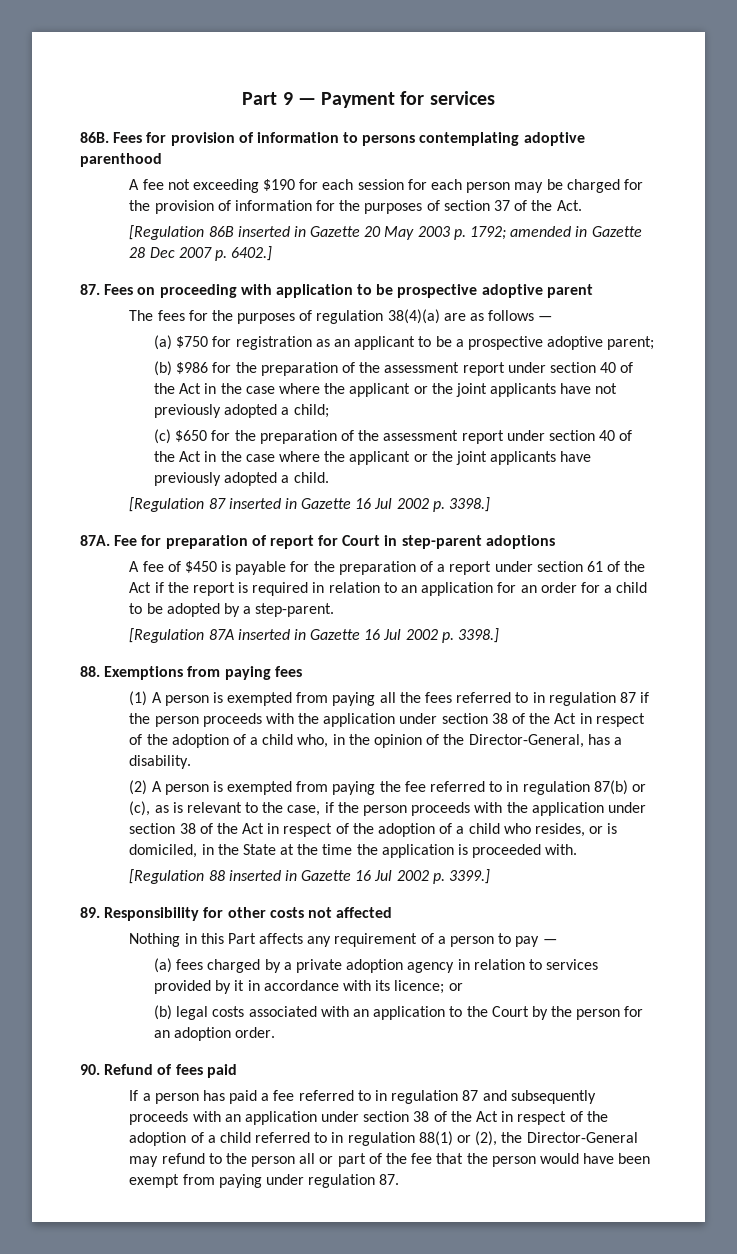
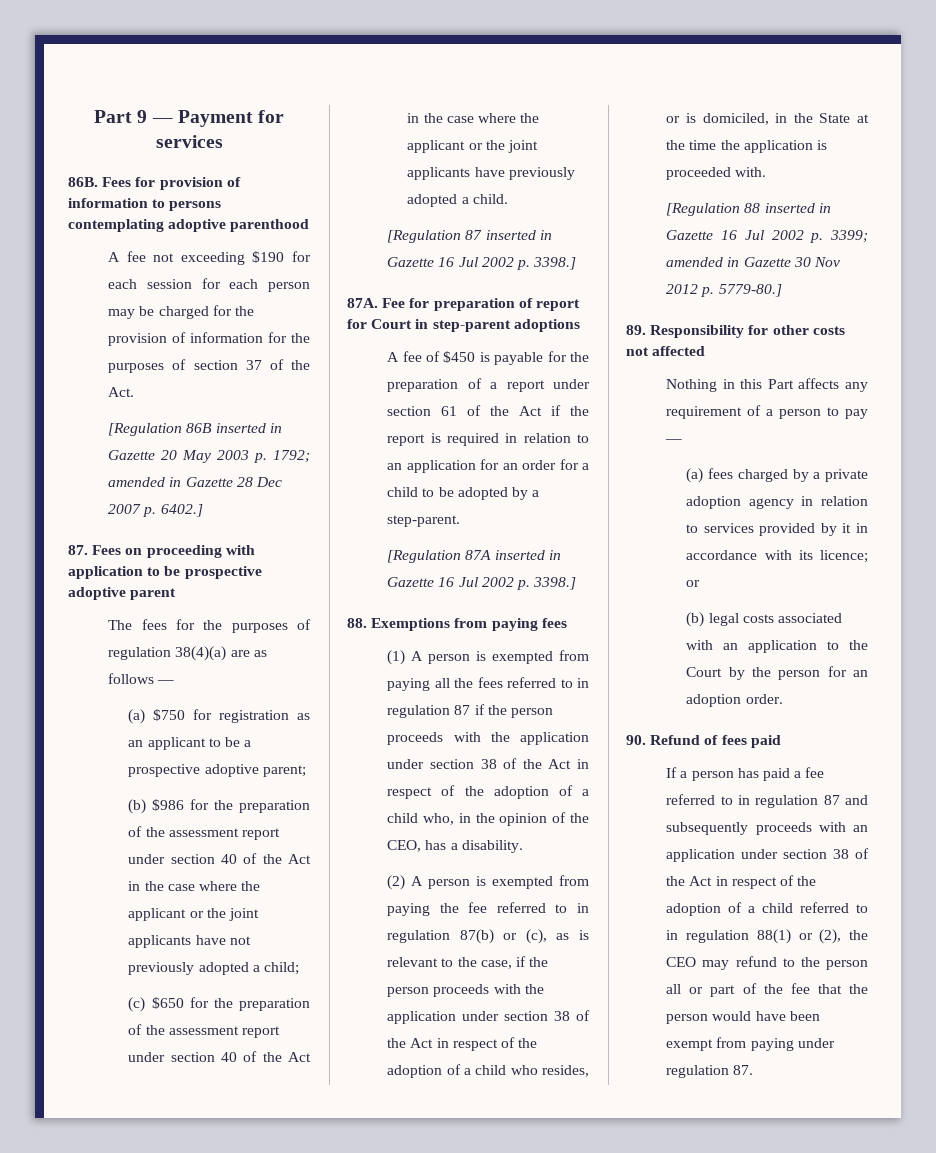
[468,734,584,748] Director-General, -> [387,840,422,852] CEO,
[449,869,491,884] 3399.] -> [830,230,868,243] [666,257,840,267] [666,284,782,297] 3399; amended in Gazette 30 Nov 2012 p. 5779-80.]
[526,1132,638,1143] Director-General -> [666,957,697,967] CEO

